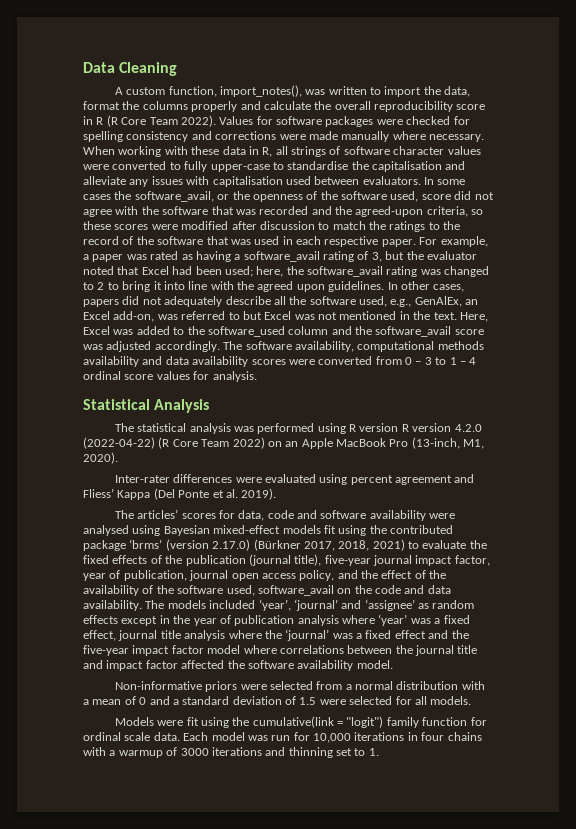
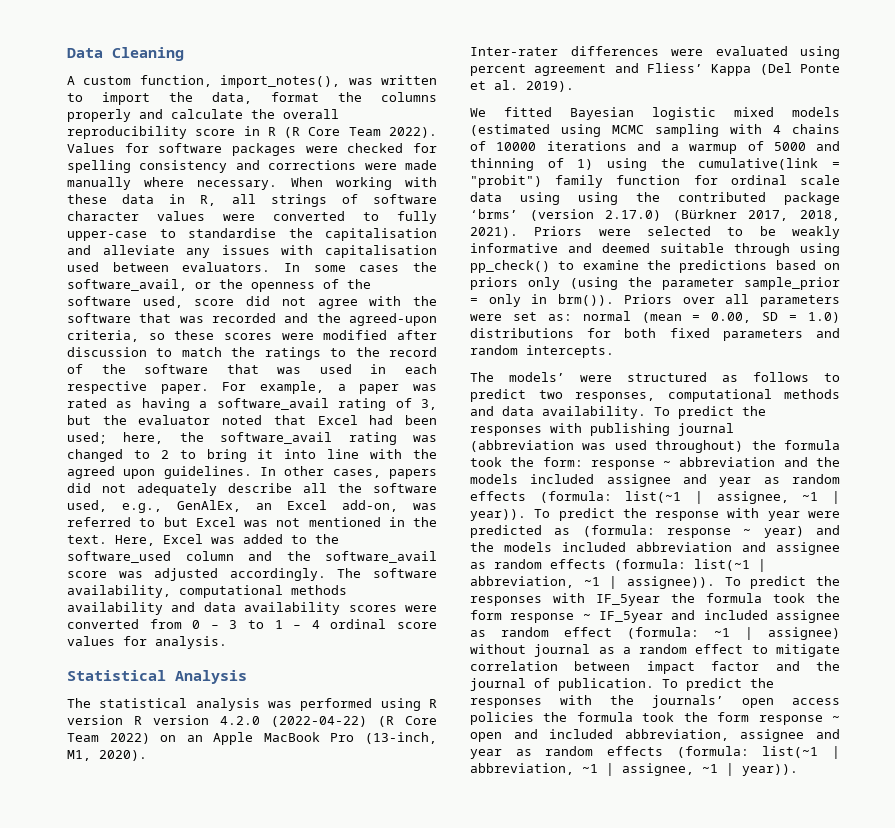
[114,509,456,521] [83,525,336,536] The articles’ scores for data, code and software availability were analysed using Bayesian mixed-effect models fit -> [470,107,840,120] [470,124,840,137] [470,141,840,154] [470,158,840,171] [470,175,840,188] [470,192,560,205] We fitted Bayesian logistic mixed models (estimated using MCMC sampling with 4 chains of 10000 iterations and a warmup of 5000 and thinning of 1) using the cumulative(link = "probit") family function for ordinal scale data using
[372,539,487,551] [83,554,490,566] [83,570,447,581] [83,585,451,596] [83,599,475,611] [83,614,470,626] [83,629,469,641] [83,645,478,656] [83,660,393,671] [114,681,485,692] [83,696,472,705] [114,716,487,728] [83,732,482,743] [83,747,379,758] 2021) to evaluate the fixed effects of the publication (journal title), five-year journal impact factor, year of publication, journal open access policy, and the effect of the availability of the software used, software_avail on the code and data availability. The models included ‘year’, ‘journal’ and ‘assignee’ as random effects except in the year of publication analysis where ‘year’ was a fixed effect, journal title analysis where the ‘journal’ was a fixed effect and the five-year impact factor model where correlations between the journal title and impact factor affected the software availability model. // Non-informative priors were selected from a normal distribution with a mean of 0 and a standard deviation of 1.5 were selected for all models. // Models were fit using the cumulative(link = "logit") family function for ordinal scale data. Each model was run for 10,000 iterations in four chains with a warmup of 3000 iterations and thinning set to 1. -> [470,226,840,239] [470,243,840,256] [470,260,840,273] [470,277,840,290] [470,294,840,307] [470,311,840,323] [470,328,840,341] [470,345,614,358] [470,372,840,382] [470,389,840,402] [470,406,766,419] [470,423,734,436] [470,440,840,453] [470,457,840,470] [470,474,840,487] [470,491,840,504] [470,508,840,521] [470,525,840,538] [470,542,840,555] [470,559,766,572] [470,576,840,589] [470,593,840,606] [470,610,840,623] [470,627,840,640] [470,644,840,657] [470,661,840,674] [470,678,774,691] [470,695,840,708] [470,712,840,725] [470,729,840,742] [470,746,840,759] [470,763,798,776] 2021). Priors were selected to be weakly informative and deemed suitable through using pp_check() to examine the predictions based on priors only (using the parameter sample_prior = only in brm()). Priors over all parameters were set as: normal (mean = 0.00, SD = 1.0) distributions for both fixed parameters and random intercepts. // The models’ were structured as follows to predict two responses, computational methods and data availability. To predict the responses with publishing journal (abbreviation was used throughout) the formula took the form: response ~ abbreviation and the models included assignee and year as random effects (formula: list(~1 | assignee, ~1 | year)). To predict the response with year were predicted as (formula: response ~ year) and the models included abbreviation and assignee as random effects (formula: list(~1 | abbreviation, ~1 | assignee)). To predict the responses with IF_5year the formula took the form response ~ IF_5year and included assignee as random effect (formula: ~1 | assignee) without journal as a random effect to mitigate correlation between impact factor and the journal of publication. To predict the responses with the journals’ open access policies the formula took the form response ~ open and included abbreviation, assignee and year as random effects (formula: list(~1 | abbreviation, ~1 | assignee, ~1 | year)).

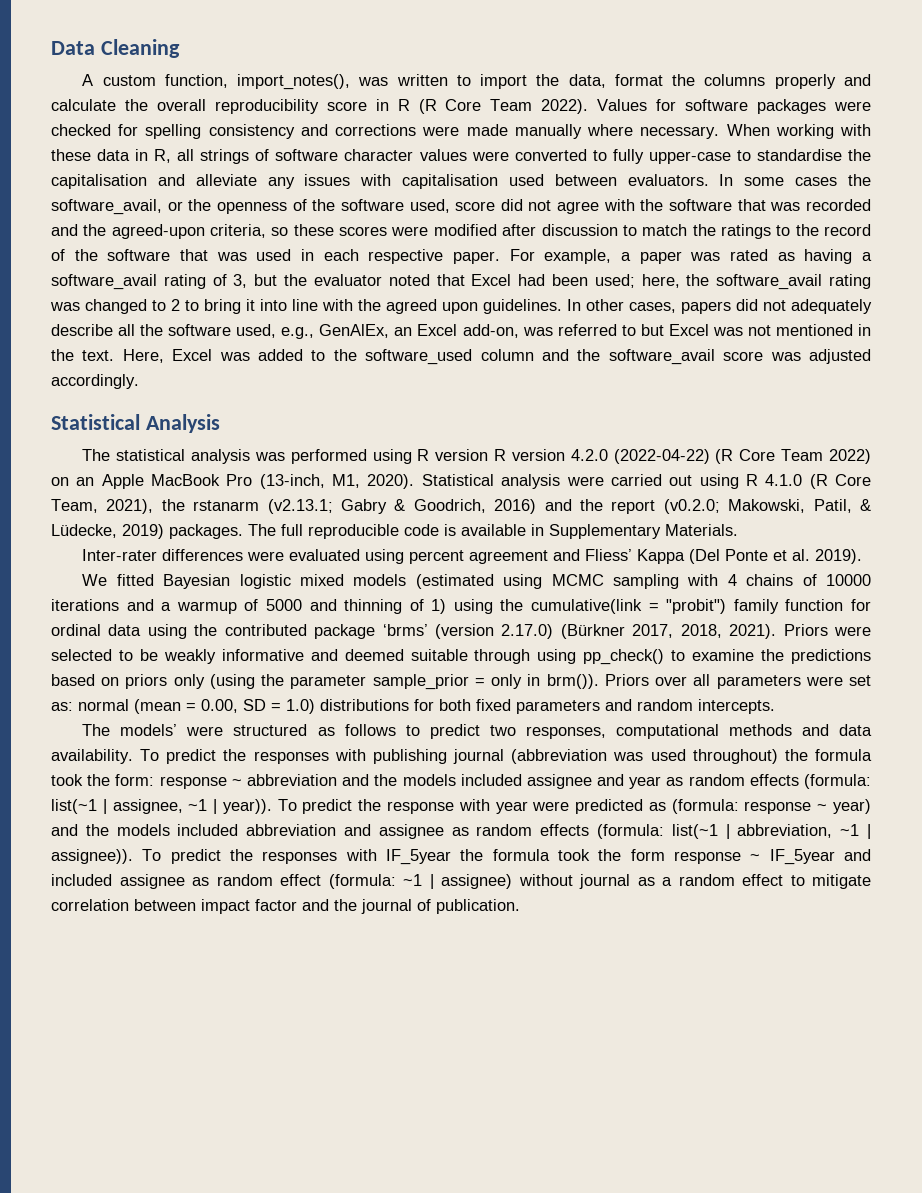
[337,568,437,578] [67,585,347,598] [67,602,437,615] [67,619,437,629] [67,636,227,649] The software availability, computational methods availability and data availability scores were converted from 0 – 3 to 1 – 4 ordinal score values for analysis. -> (139, 381) none
(147, 755) none -> [421,474,872,489] [51,499,871,514] [51,524,738,539] Statistical analysis were carried out using R 4.1.0 (R Core Team, 2021), the rstanarm (v2.13.1; Gabry & Goodrich, 2016) and the report (v0.2.0; Makowski, Patil, & Lüdecke, 2019) packages. The full reproducible code is available in Supplementary Materials.
[800,175,840,185] scale -> (101, 630) none
[578,192,618,205] using -> (187, 631) none
[662,678,774,691] [470,695,840,708] [470,712,840,725] [470,729,840,742] [470,746,840,759] [470,763,798,776] To predict the responses with the journals’ open access policies the formula took the form response ~ open and included abbreviation, assignee and year as random effects (formula: list(~1 | abbreviation, ~1 | assignee, ~1 | year)). -> (520, 906) none

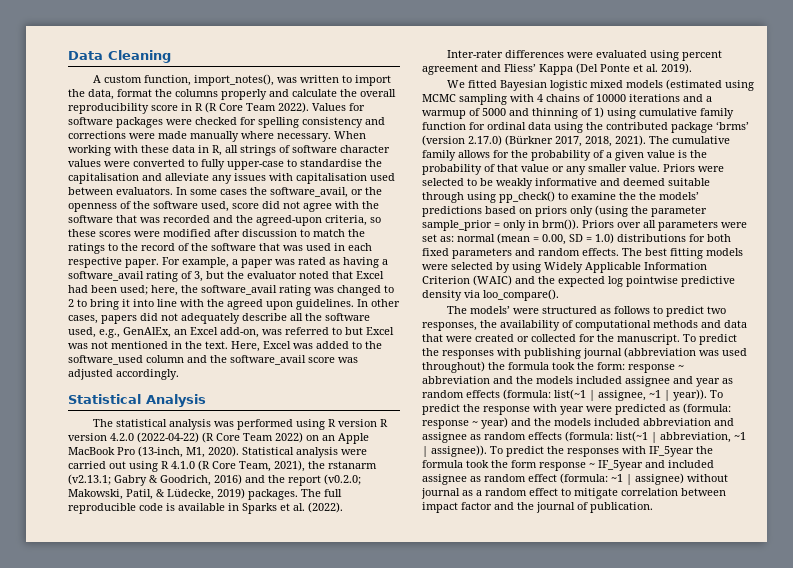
[549,524,738,539] Supplementary Materials. -> [242,502,343,514] Sparks et al. (2022).
[500,599,727,614] the cumulative(link = "probit") -> [639,108,697,116] cumulative
(777, 631) none -> [649,136,730,144] [422,150,707,161] [422,164,660,175] The cumulative family allows for the probability of a given value is the probability of that value or any smaller value.
(785, 655) none -> [639,192,699,200] the models’
[698,699,775,714] intercepts. -> [582,248,743,259] [422,262,707,273] [422,275,735,287] [422,289,559,301] effects. The best fitting models were selected by using Widely Applicable Information Criterion (WAIC) and the expected log pointwise predictive density via loo_compare().
(606, 732) none -> [480,320,573,331] the availability of
[51,749,133,764] availability. -> [422,334,680,345] that were created or collected for the manuscript.

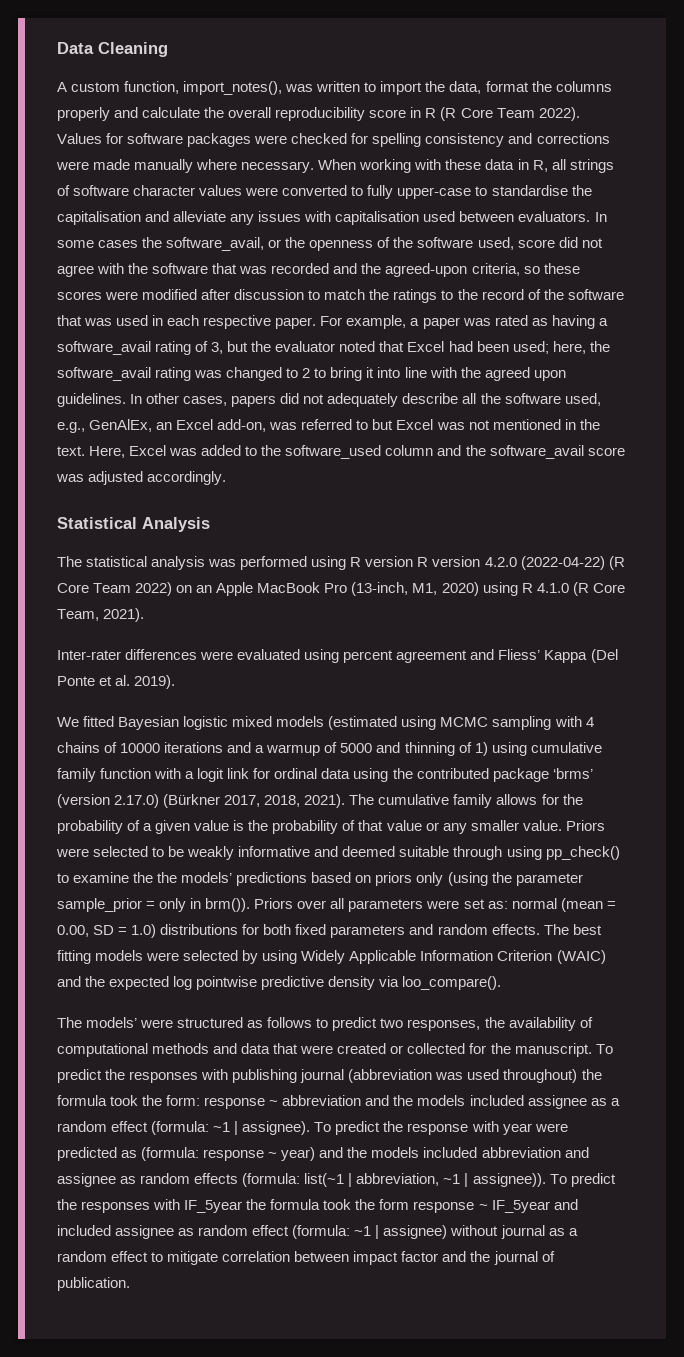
[208,446,367,458] [68,461,126,469] 2020). Statistical analysis were carried out -> [441,582,479,596] 2020)
[274,460,377,472] [68,474,361,486] [68,488,342,500] [68,502,343,514] 2021), the rstanarm (v2.13.1; Gabry & Goodrich, 2016) and the report (v0.2.0; Makowski, Patil, & Lüdecke, 2019) packages. The full reproducible code is available in Sparks et al. (2022). -> [103,608,145,622] 2021).
(466, 126) none -> [154,768,250,782] with a logit link
[673,376,733,387] [422,389,707,401] and year as random effects (formula: list(~1 | assignee, ~1 | year)). -> [590,1098,620,1106] [57,1121,311,1135] as a random effect (formula: ~1 | assignee).

